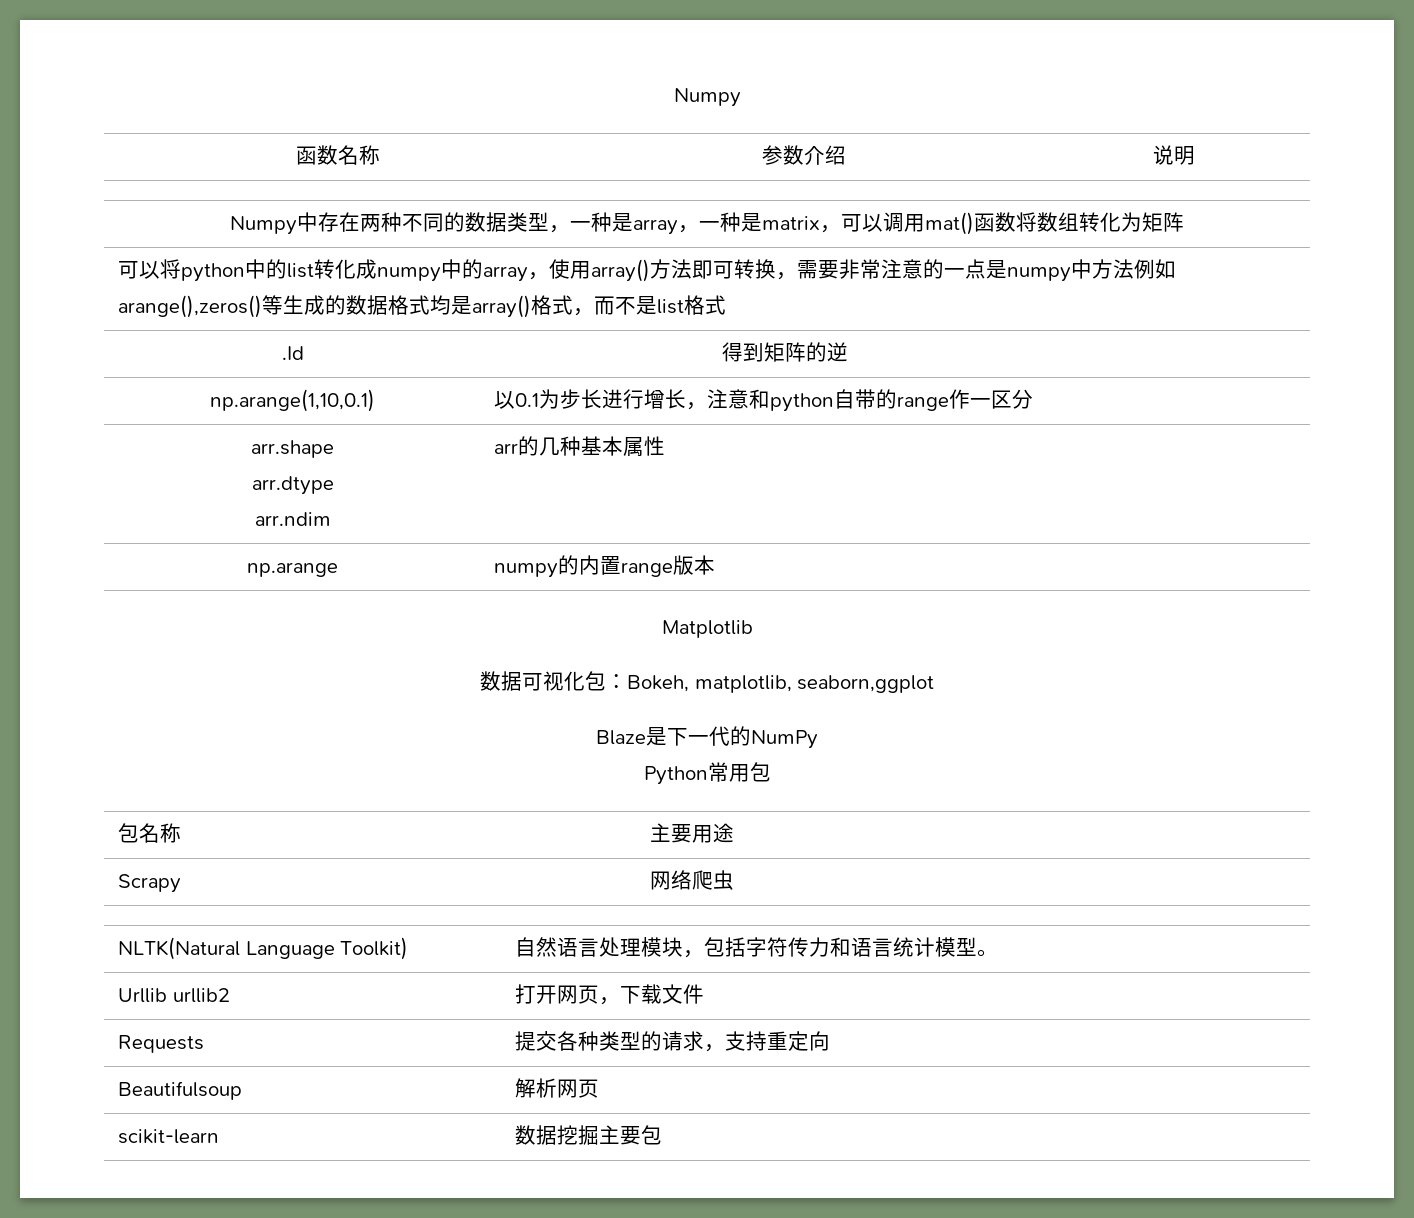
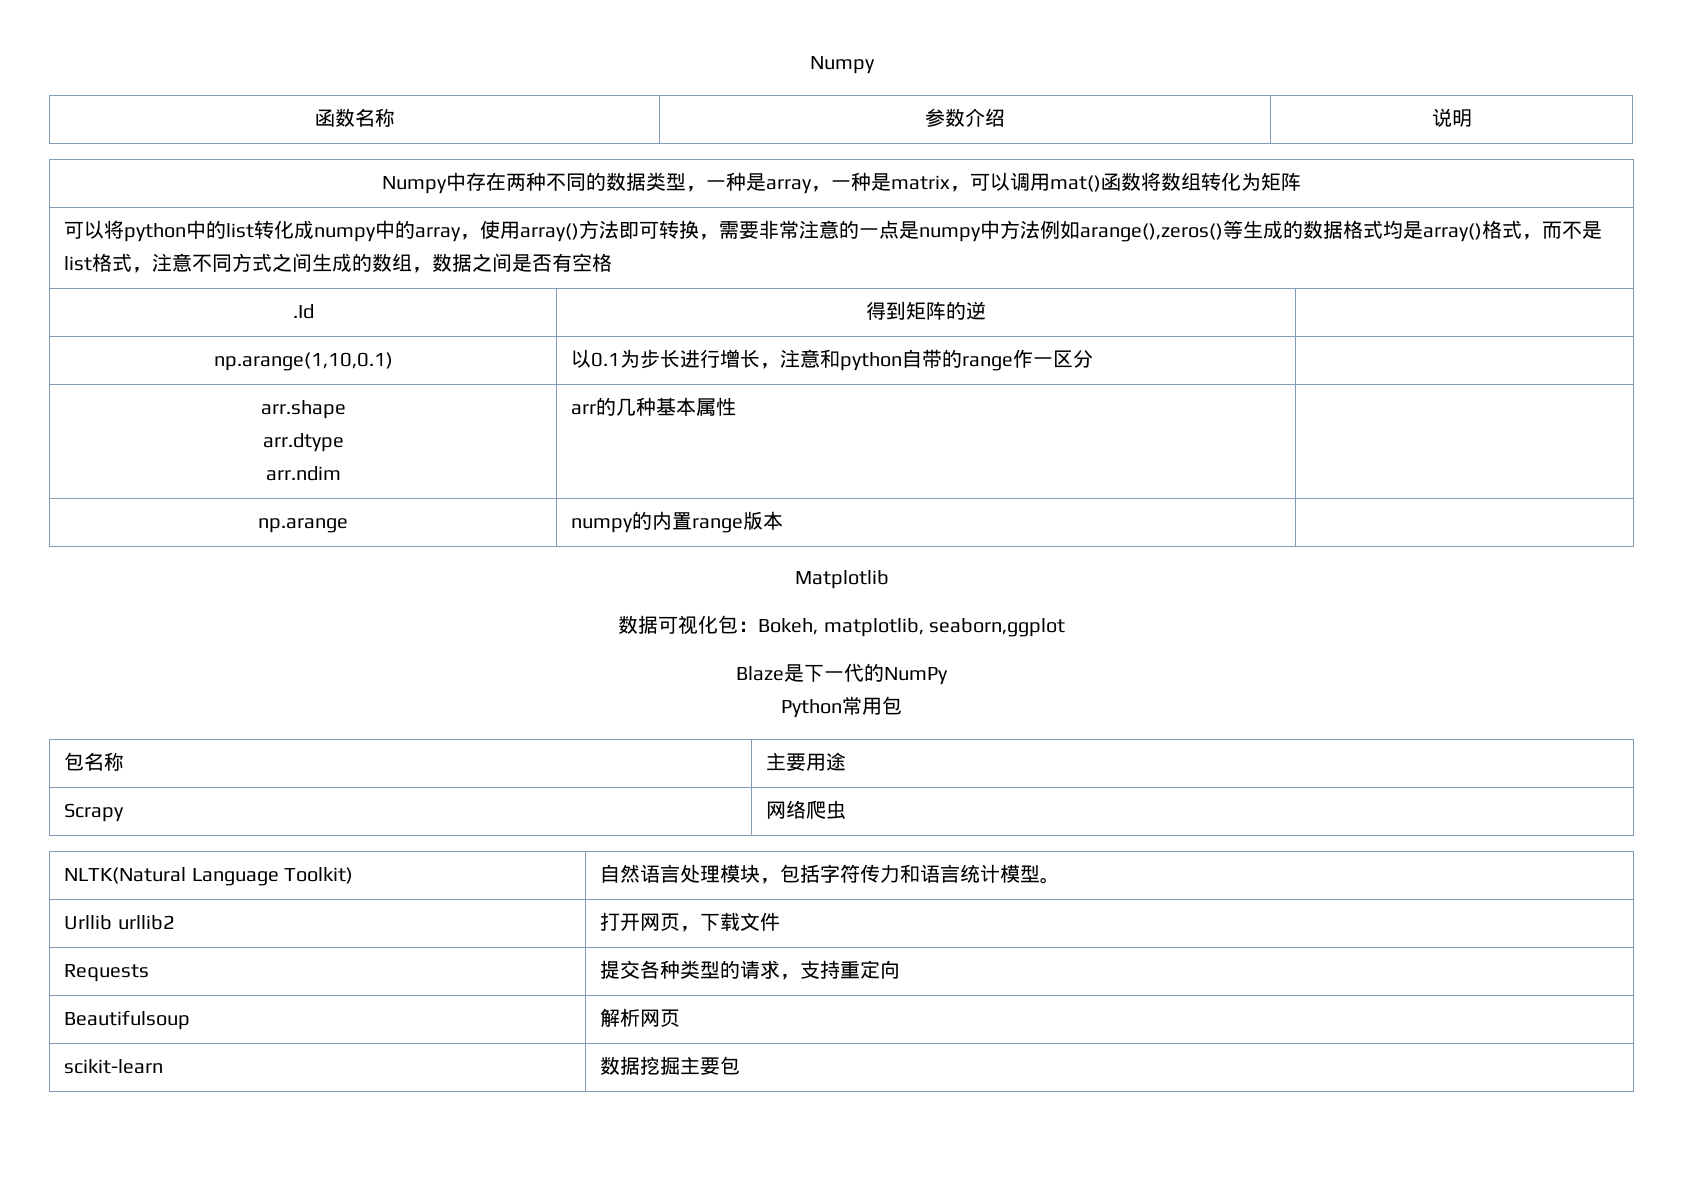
(727, 305) none -> [132,253,613,273] ，注意不同方式之间生成的数组，数据之间是否有空格

